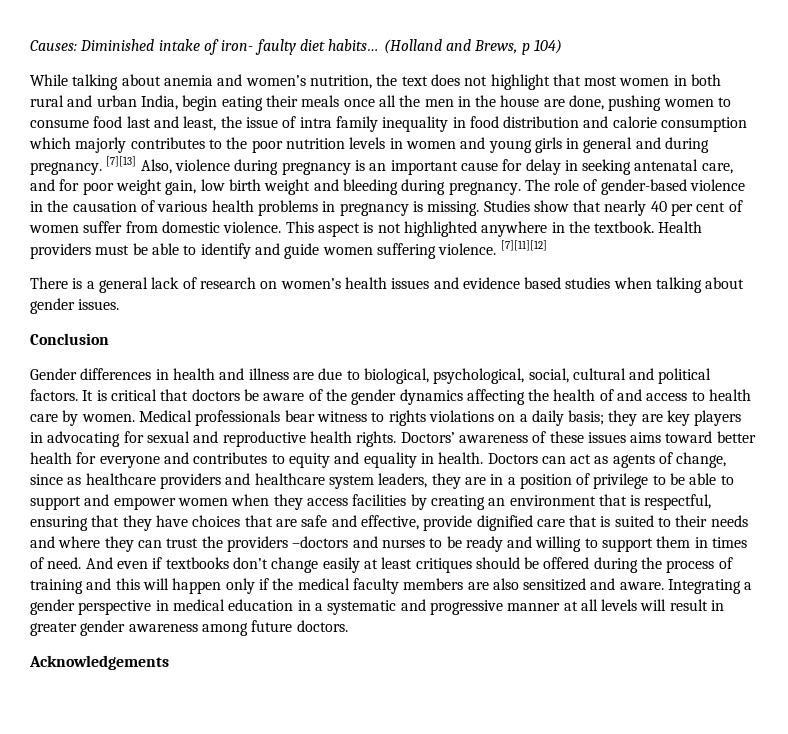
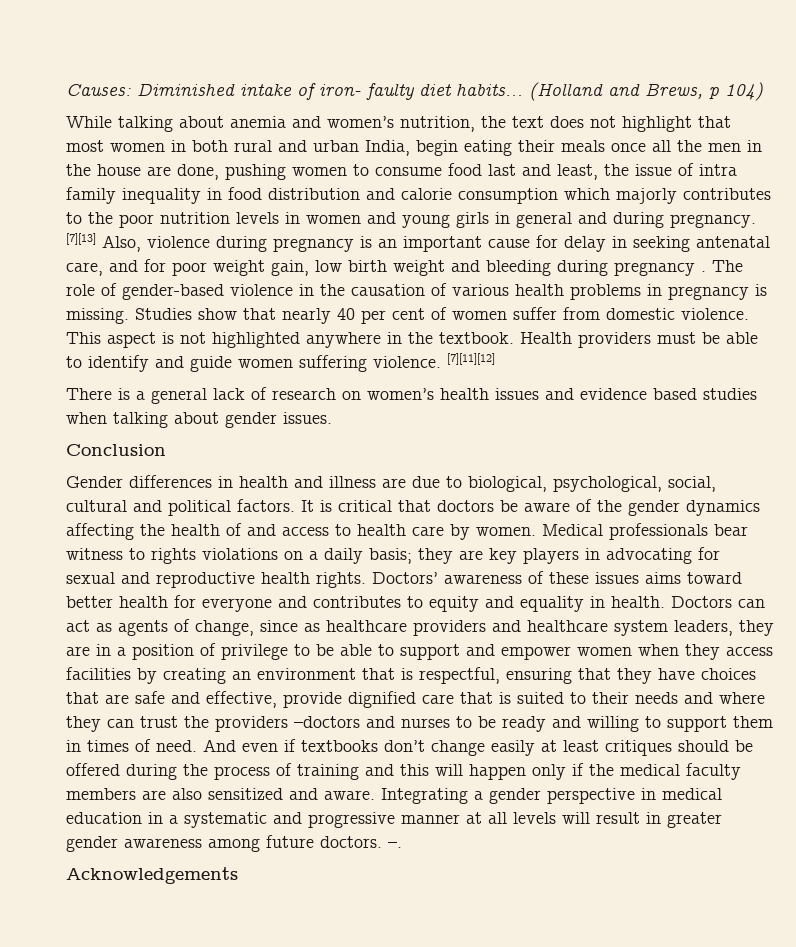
[448,182,521,195] pregnancy. -> [614,262,706,276] pregnancy .
(348, 626) none -> [388,842,402,848] –.

